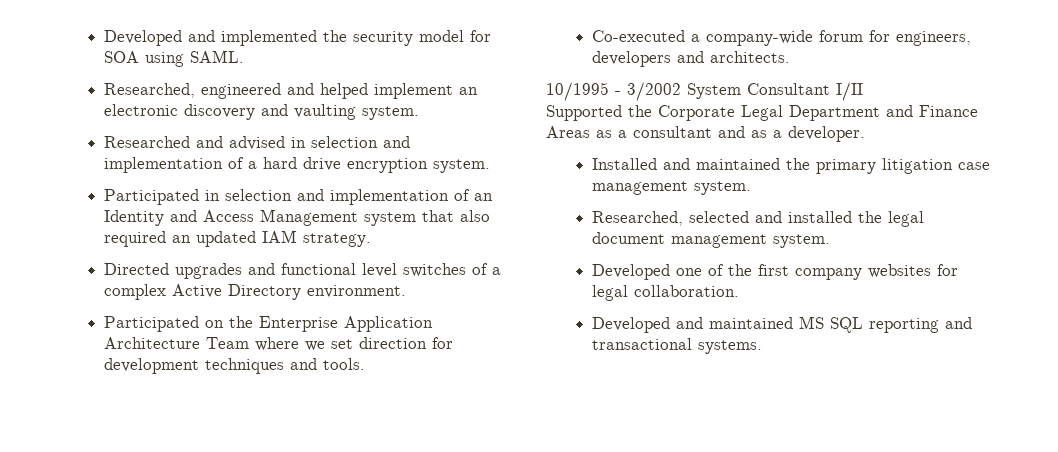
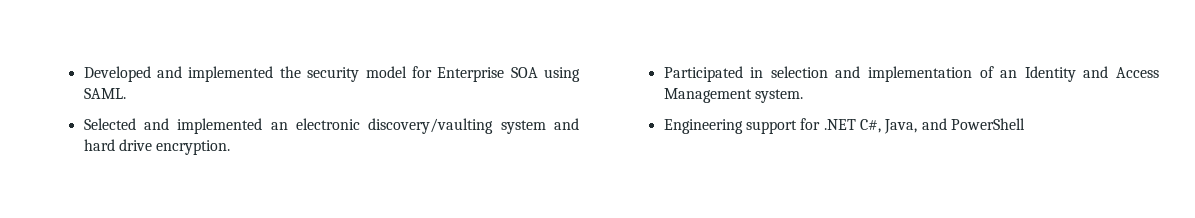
(492, 36) none -> [437,67,505,82] Enterprise
[104,83,479,99] [104,104,420,120] [104,136,411,150] [104,157,491,173] Researched, engineered and helped implement an electronic discovery and vaulting system. // Researched and advised in selection and implementation of a hard drive encryption system. -> [83,118,579,134] [83,139,231,155] Selected and implemented an electronic discovery/vaulting system and hard drive encryption.
[364,210,491,226] [104,230,372,247] [104,263,502,279] [104,284,407,300] [104,316,434,332] [104,337,454,351] [104,358,366,374] [592,30,972,46] [592,51,791,67] [546,82,863,101] [546,105,978,121] [546,126,865,142] [592,158,991,174] [592,181,752,195] [592,211,925,227] [592,232,831,248] [592,264,959,280] [592,285,740,301] [592,316,973,333] [592,338,763,354] system that also required an updated IAM strategy. // Directed upgrades and functional level switches of a complex Active Directory environment. // Participated on the Enterprise Application Architecture Team where we set direction for development techniques and tools. // Co-executed a company-wide forum for engineers, developers and architects. // 10/1995 - 3/2002 System Consultant I/II // Supported the Corporate Legal Department and Finance Areas as a consultant and as a developer. // Installed and maintained the primary litigation case management system. // Researched, selected and installed the legal document management system. // Developed one of the first company websites for legal collaboration. // Developed and maintained MS SQL reporting and transactional systems. -> [754,89,803,103] [663,118,1025,134] system. // Engineering support for .NET C#, Java, and PowerShell

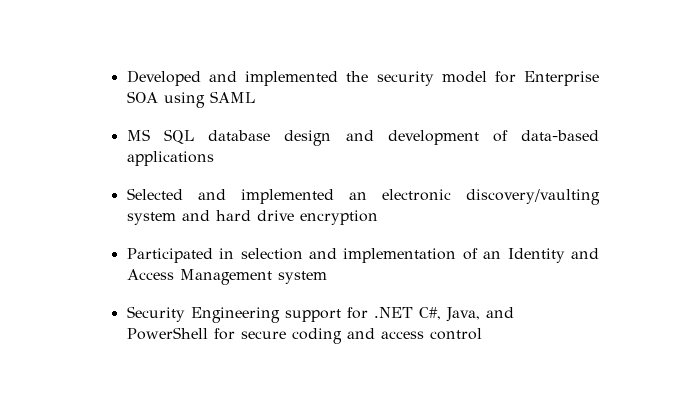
[83,88,126,99] SAML. -> [209,91,255,103] [126,129,599,146] [126,151,214,166] SAML // MS SQL database design and development of data-based applications
[156,140,231,155] encryption. -> [299,210,378,225] encryption
[754,89,803,103] system. // -> [277,271,327,284] [126,306,185,322] system // Security
(1025, 124) none -> [213,328,482,344] for secure coding and access control

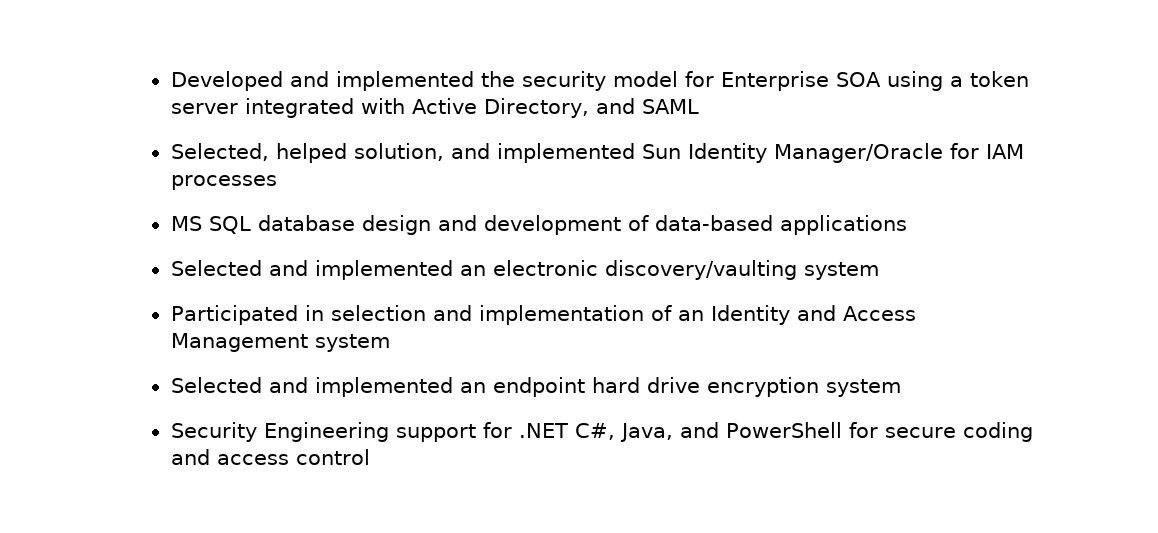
[209,91,255,103] SAML -> [949,71,1029,87] [170,98,699,118] [170,143,1024,163] [170,175,277,190] a token server integrated with Active Directory, and SAML // Selected, helped solution, and implemented Sun Identity Manager/Oracle for IAM processes
[181,210,378,225] and hard drive encryption -> (879, 271) none
(327, 277) none -> [170,377,901,397] // Selected and implemented an endpoint hard drive encryption system

